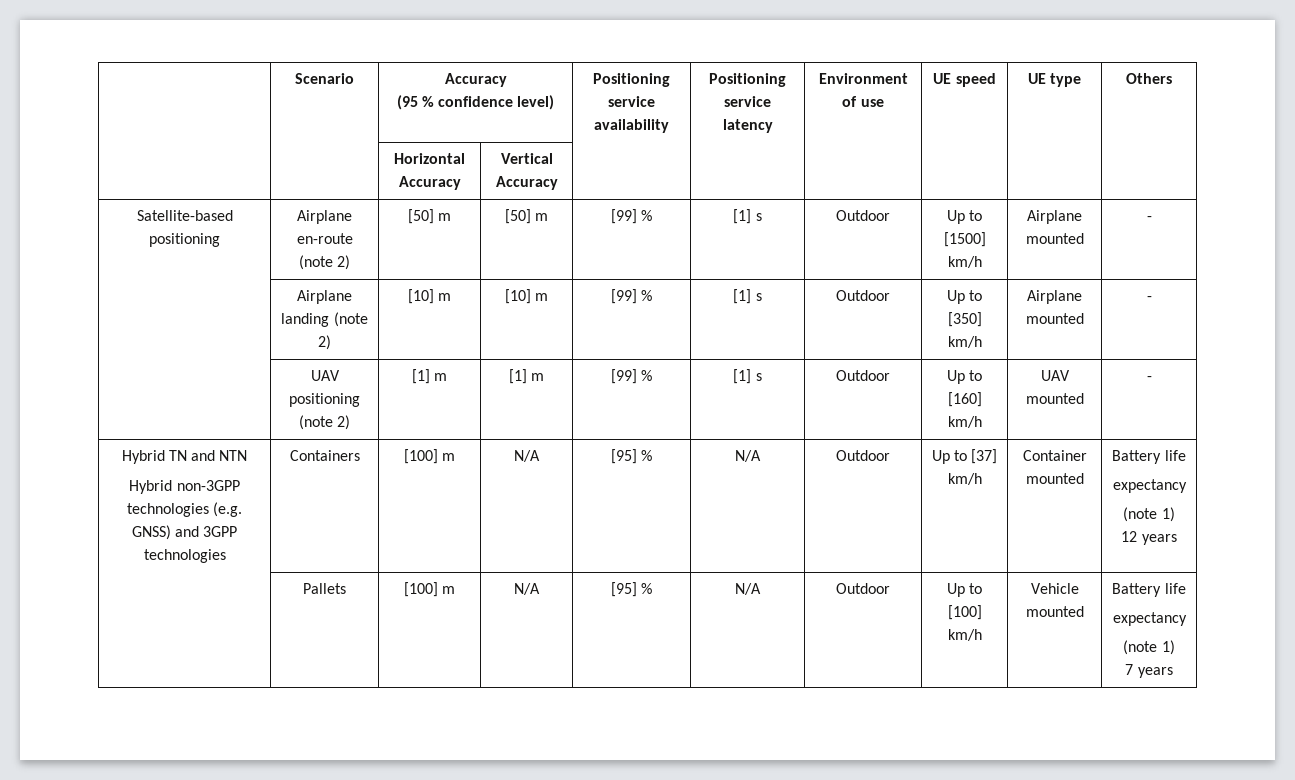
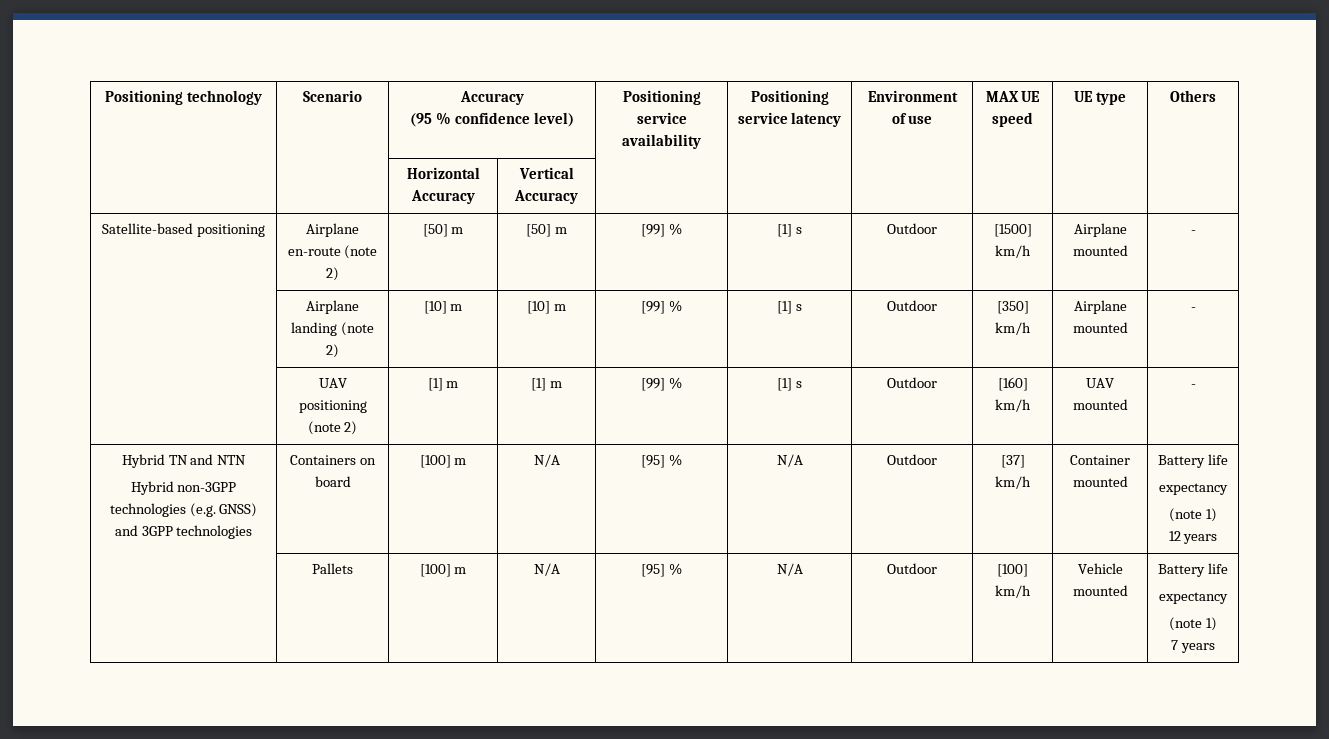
(295, 78) none -> [105,90,262,105] Positioning technology
(884, 103) none -> [985,91,1019,102] MAX
[946,210,983,224] Up to -> (937, 228) none
[946,290,983,304] Up to -> (937, 305) none
[946,370,983,384] Up to -> (937, 382) none
[403,449,456,464] [514,450,540,462] [610,449,653,464] [735,450,761,462] [836,450,890,461] [931,450,967,464] | [100] m | N/A | [95] % | N/A | Outdoor | Up to -> [359,458,376,465] [314,476,351,487] [419,455,467,468] [533,454,560,467] [641,454,682,468] [776,454,803,467] [887,454,937,465] on board | [100] m | N/A | [95] % | N/A | Outdoor |
[946,583,983,597] Up to -> (937, 568) none

